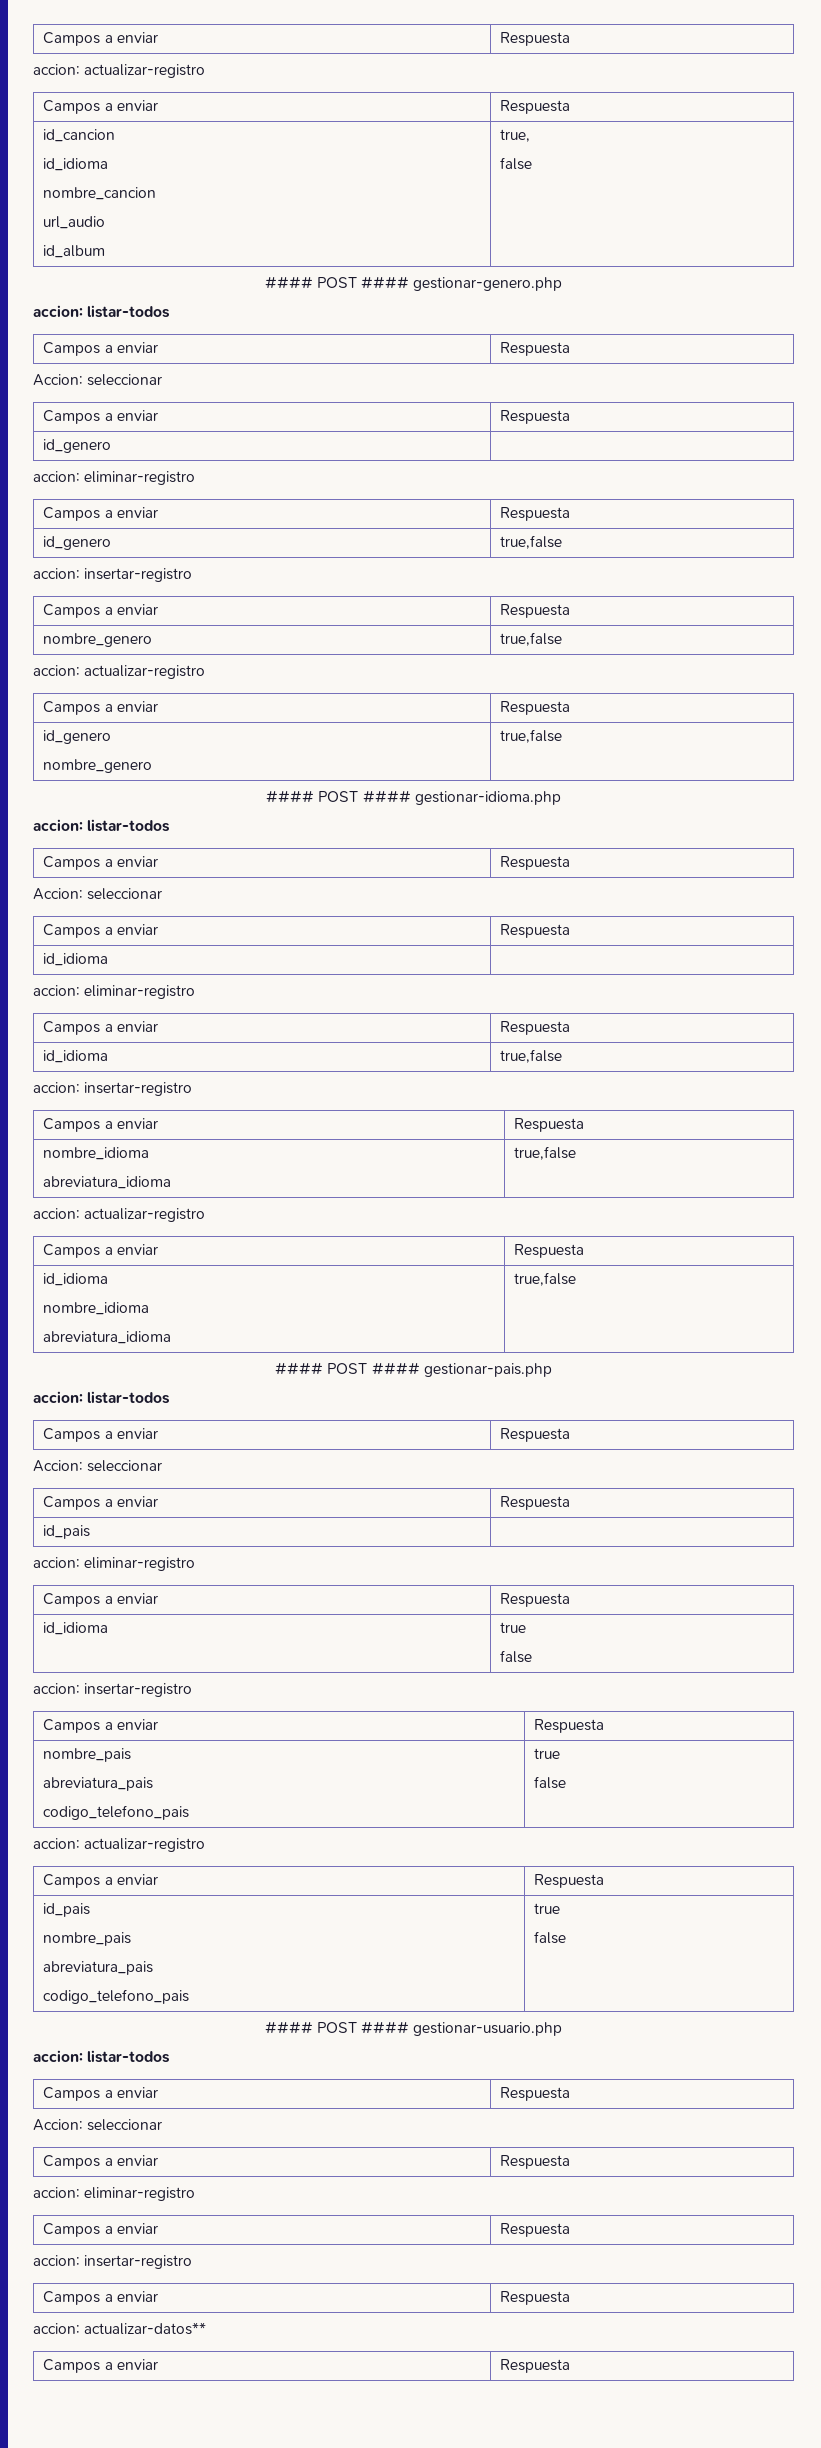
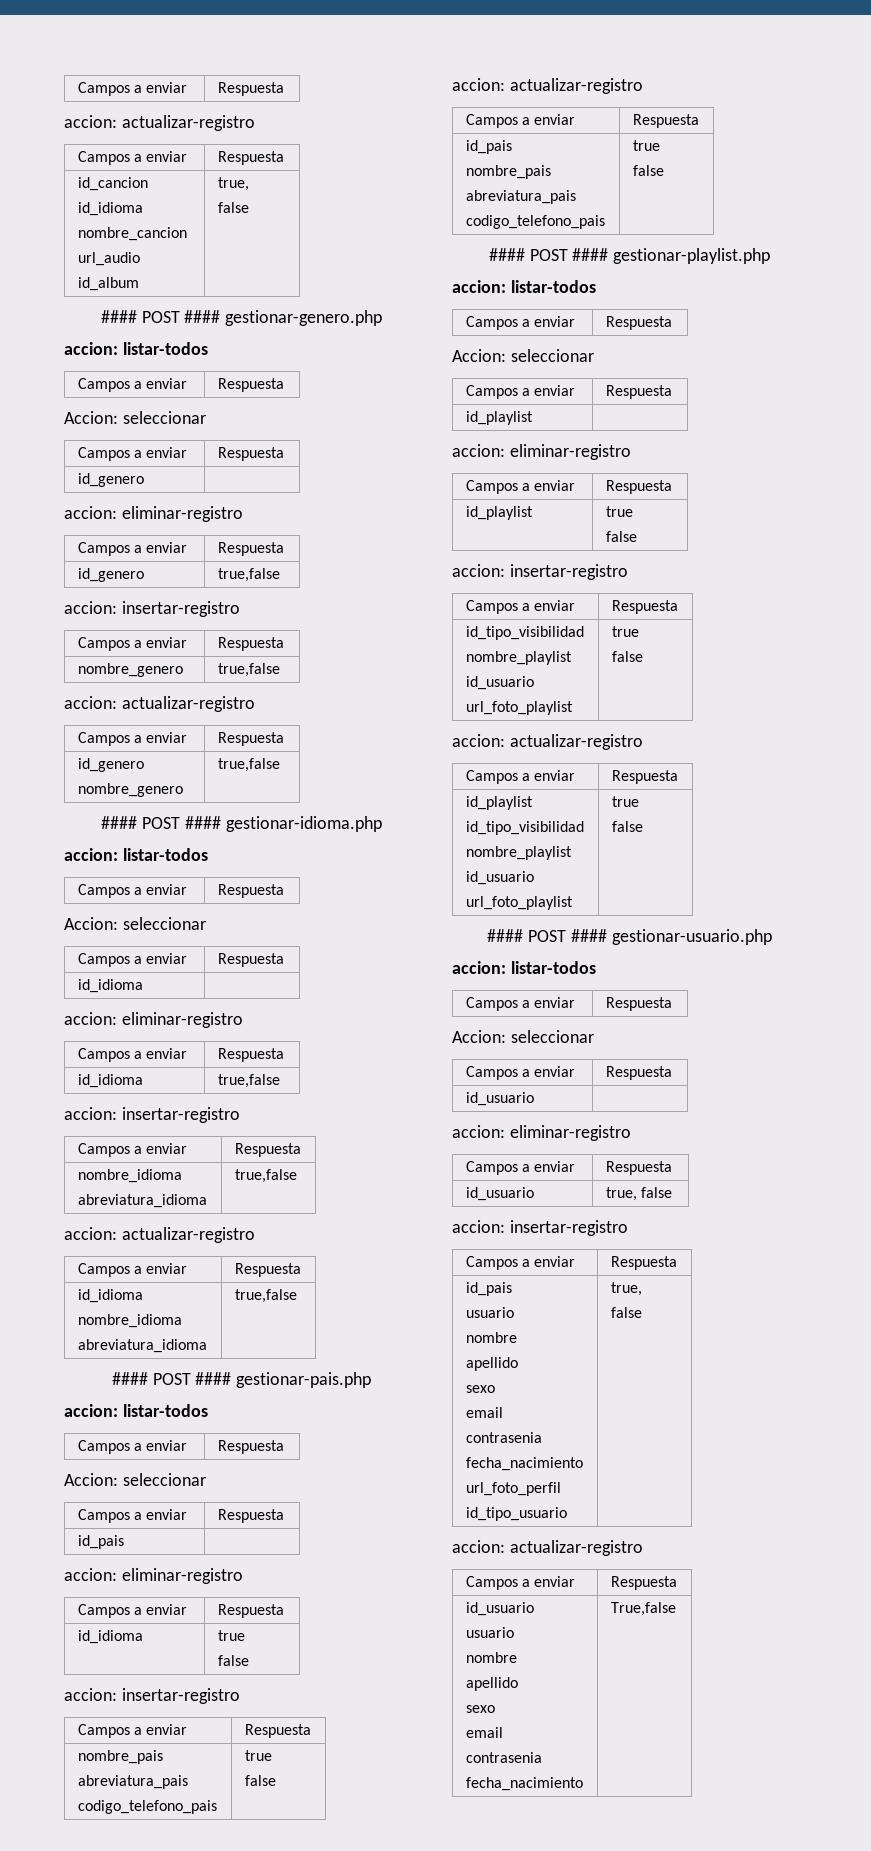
(567, 1937) none -> [488,248,771,264] [452,280,596,293] [465,316,576,330] [605,316,672,330] [452,349,594,362] [465,385,576,399] [605,385,672,399] [465,411,533,425] [452,444,631,460] [465,480,576,494] [605,480,672,494] [465,506,533,520] [605,506,633,517] [605,531,637,542] [452,564,628,580] [465,600,576,614] [611,600,678,614] [465,626,584,640] [465,651,572,665] [465,676,534,690] [465,701,573,715] [611,626,639,637] [611,651,643,662] [452,734,643,750] [465,770,576,784] [611,770,678,784] [465,796,533,810] [465,821,584,835] [465,846,572,860] [465,871,534,885] [465,896,573,910] [611,796,639,807] [611,821,643,832] // #### POST #### gestionar-playlist.php // accion: listar-todos // Campos a enviar | Respuesta // Accion: seleccionar // Campos a enviar | Respuesta // id_playlist | // accion: eliminar-registro // Campos a enviar | Respuesta // id_playlist | true // false // accion: insertar-registro // Campos a enviar | Respuesta // id_tipo_visibilidad // nombre_playlist // id_usuario // url_foto_playlist | true // false // accion: actualizar-registro // Campos a enviar | Respuesta // id_playlist // id_tipo_visibilidad // nombre_playlist // id_usuario // url_foto_playlist | true // false
[33,2187,196,2201] [43,2223,158,2237] [500,2223,571,2237] [33,2255,193,2269] [43,2291,158,2305] [500,2291,571,2305] [33,2322,207,2335] [43,2359,158,2373] [500,2359,571,2373] // accion: eliminar-registro // Campos a enviar | Respuesta // accion: insertar-registro // Campos a enviar | Respuesta // accion: actualizar-datos** // Campos a enviar | Respuesta -> [465,1092,534,1106] [452,1125,631,1141] [465,1161,576,1175] [605,1161,672,1175] [465,1187,534,1201] [605,1187,673,1201] [452,1220,628,1236] [465,1256,576,1270] [610,1256,677,1270] [465,1282,512,1296] [465,1307,514,1318] [465,1332,517,1343] [465,1357,518,1371] [465,1385,495,1393] [465,1407,503,1418] [465,1432,542,1443] [465,1457,583,1471] [465,1482,561,1496] [465,1507,567,1521] [610,1282,642,1296] [610,1307,642,1318] [452,1540,643,1556] [465,1576,576,1590] [610,1576,677,1590] [465,1602,534,1616] [465,1627,514,1638] [465,1652,517,1663] [465,1677,518,1691] [465,1705,495,1713] [465,1727,503,1738] [465,1752,542,1763] [465,1777,583,1791] [610,1602,676,1616] // id_usuario | // accion: eliminar-registro // Campos a enviar | Respuesta // id_usuario | true, false // accion: insertar-registro // Campos a enviar | Respuesta // id_pais // usuario // nombre // apellido // sexo // email // contrasenia // fecha_nacimiento // url_foto_perfil // id_tipo_usuario | true, // false // accion: actualizar-registro // Campos a enviar | Respuesta // id_usuario // usuario // nombre // apellido // sexo // email // contrasenia // fecha_nacimiento | True,false

